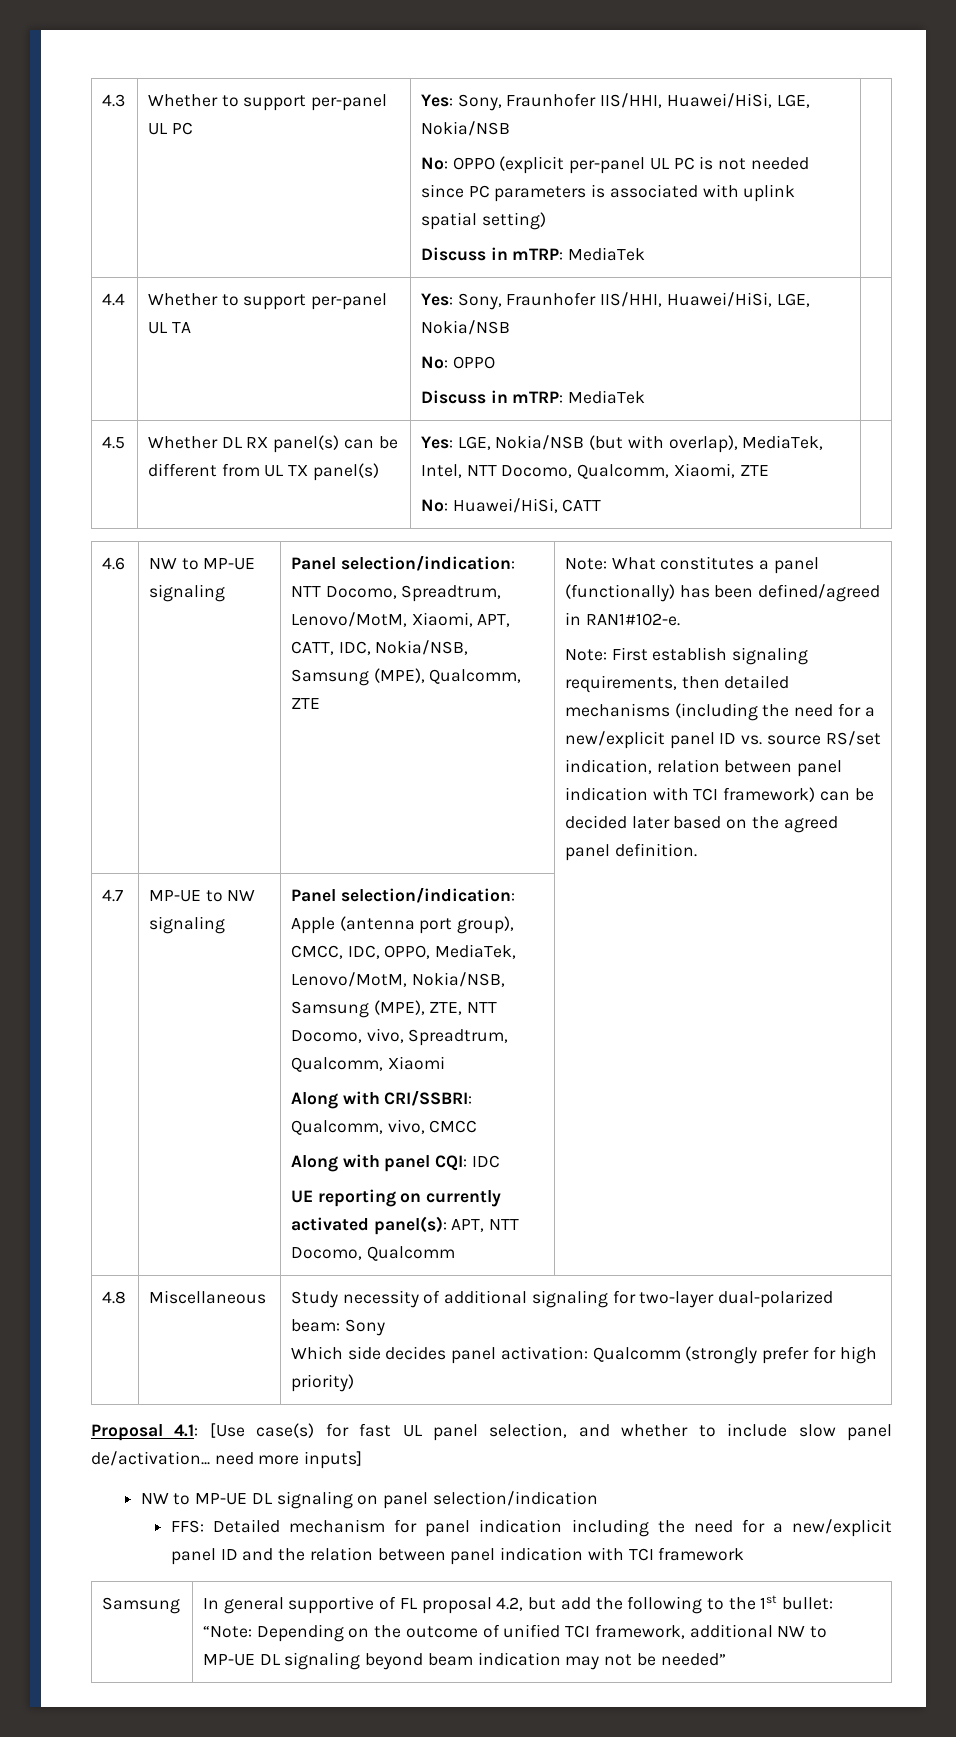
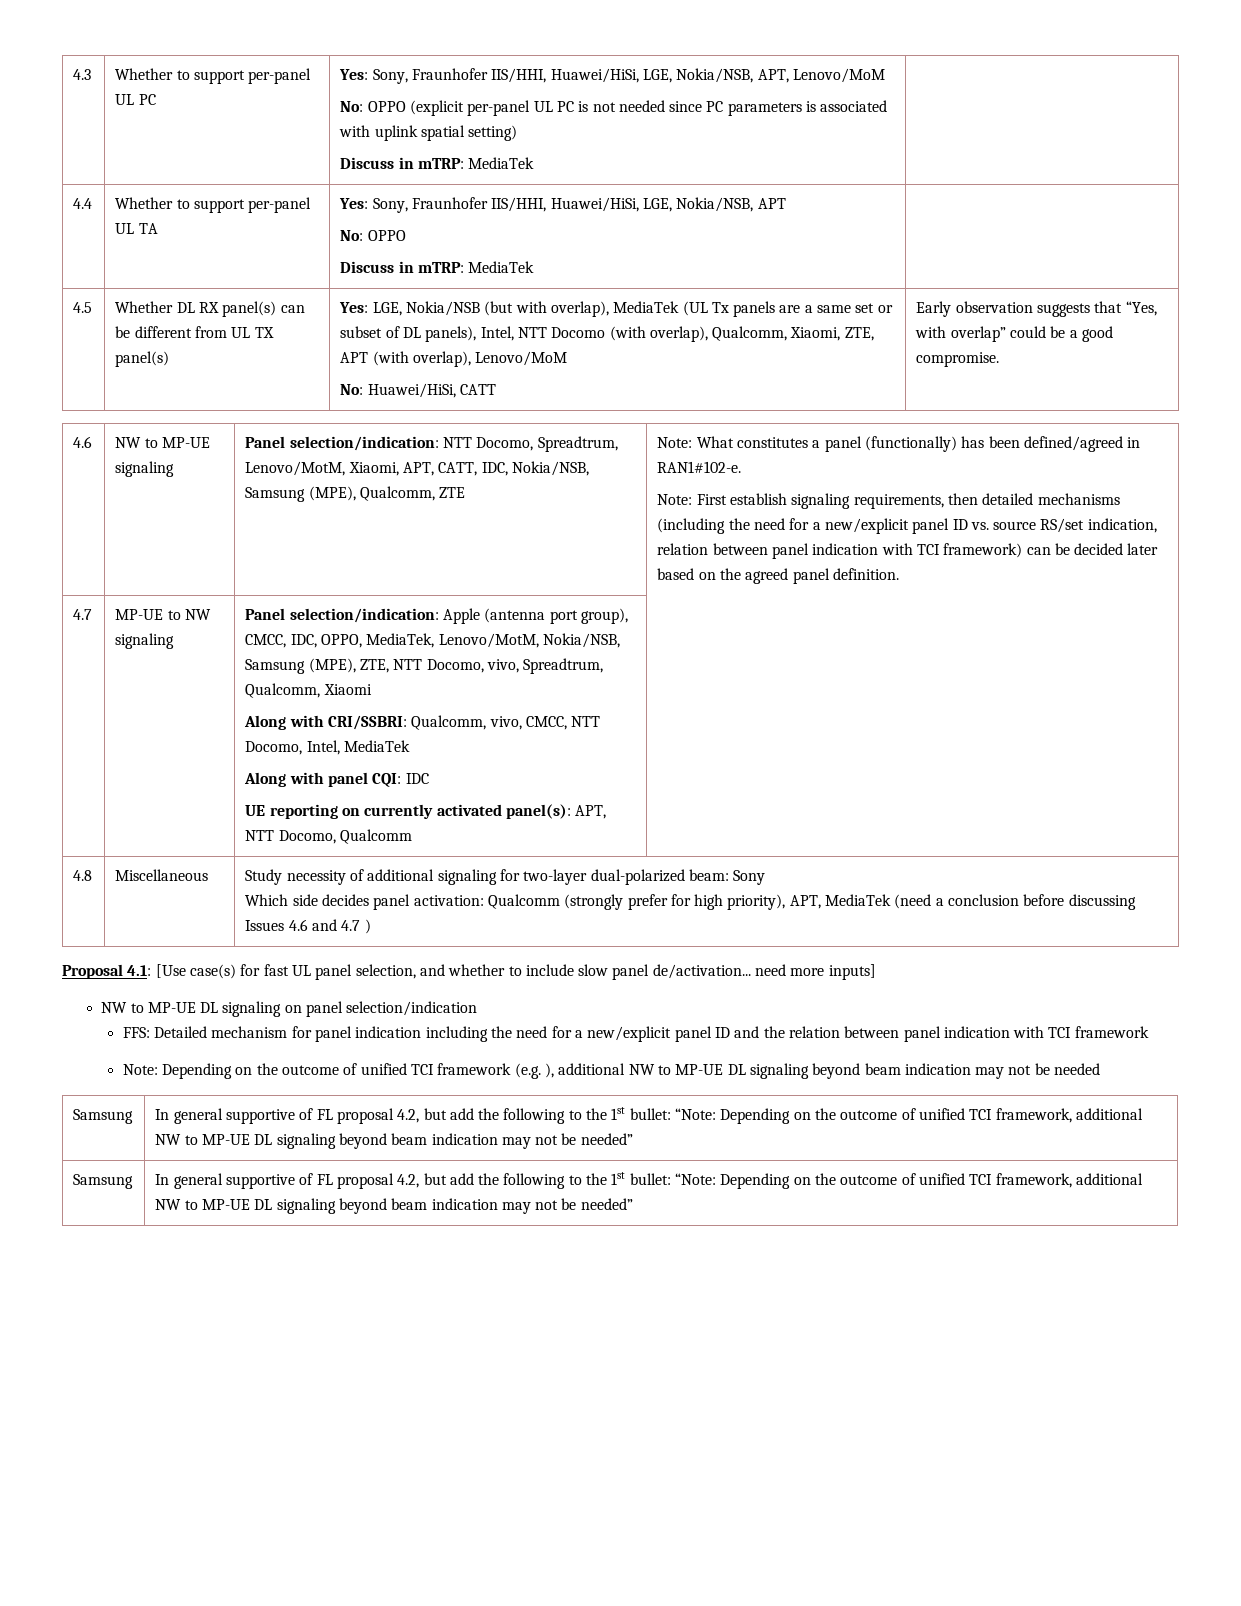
[421,121,511,136] Nokia/NSB -> [676,68,885,83] Nokia/NSB, APT, Lenovo/MoM
[421,320,511,335] Nokia/NSB -> [676,197,786,212] Nokia/NSB, APT
[742,435,824,450] [421,463,769,479] [421,498,602,513] MediaTek, Intel, NTT Docomo, Qualcomm, Xiaomi, ZTE // No: Huawei/HiSi, CATT | -> [613,301,893,317] [340,326,874,342] [340,351,568,367] [340,383,496,398] [916,301,1157,317] [915,326,1113,342] [916,352,1000,367] MediaTek (UL Tx panels are a same set or subset of DL panels), Intel, NTT Docomo (with overlap), Qualcomm, Xiaomi, ZTE, APT (with overlap), Lenovo/MoM // No: Huawei/HiSi, CATT | Early observation suggests that “Yes, with overlap” could be a good compromise.
[429,1120,478,1133] CMCC -> [525,716,601,730] [245,740,410,755] CMCC, NTT Docomo, Intel, MediaTek
[291,1374,355,1392] priority) -> [727,894,1136,910] [245,919,371,934] priority), APT, MediaTek (need a conclusion before discussing Issues 4.6 and 4.7 )
(745, 1554) none -> [122,1063,1101,1079] // Note: Depending on the outcome of unified TCI framework (e.g. ), additional NW to MP-UE DL signaling beyond beam indication may not be needed
(726, 1659) none -> [73,1174,134,1189] [155,1172,1143,1189] [155,1198,633,1214] // Samsung | In general supportive of FL proposal 4.2, but add the following to the 1st bullet: “Note: Depending on the outcome of unified TCI framework, additional NW to MP-UE DL signaling beyond beam indication may not be needed”

